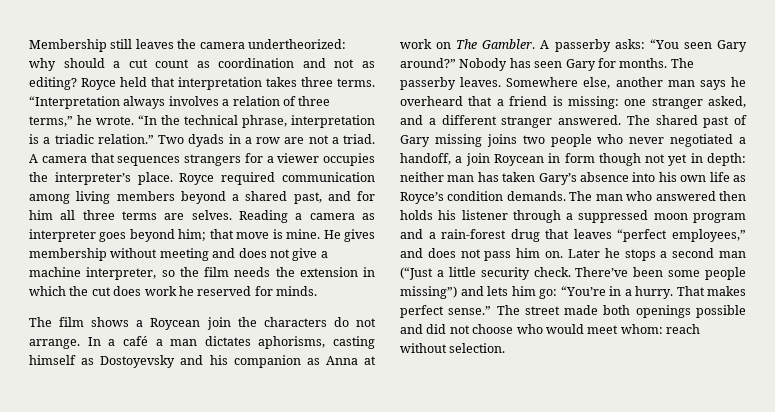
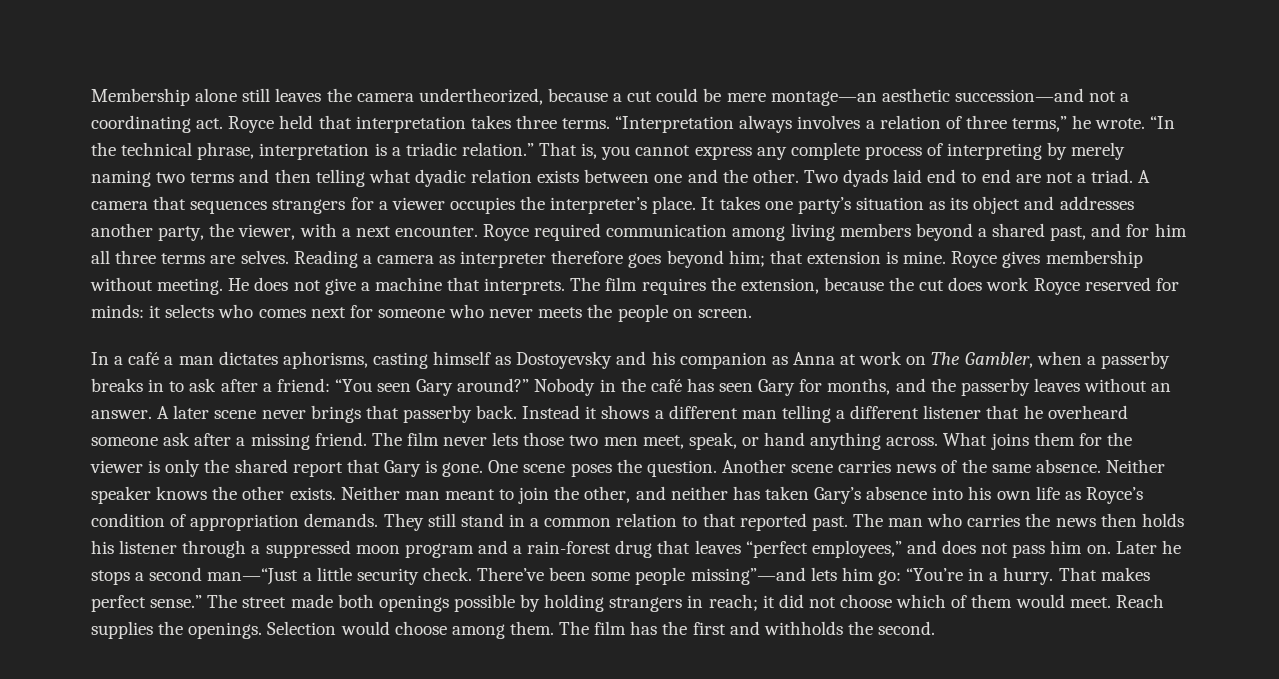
(107, 45) none -> [195,88,238,102] alone
[247,39,346,49] [29,58,375,71] [29,77,77,90] undertheorized: why should a cut count as coordination and not as editing? -> [418,88,1130,106] [91,115,224,133] undertheorized, because a cut could be mere montage—an aesthetic succession—and not a coordinating act.
[158,134,280,147] Two dyads in a row -> [539,142,1126,160] [91,169,1011,187] That is, you cannot express any complete process of interpreting by merely naming two terms and then telling what dyadic relation exists between one and the other. Two dyads laid end to end
(173, 178) none -> [701,196,1134,214] [91,223,478,241] It takes one party’s situation as its object and addresses another party, the viewer, with a next encounter.
(96, 235) none -> [551,250,624,264] therefore
[236,232,270,239] move -> [806,251,881,264] extension
[323,230,341,239] He -> [951,251,998,268] Royce
[159,248,236,261] meeting and -> [157,278,250,295] meeting. He
[86,267,375,280] [29,286,66,296] interpreter, so the film needs the extension in which -> [447,277,884,295] that interprets. The film requires the extension, because
[178,286,194,296] he -> [1033,278,1080,295] Royce
[276,286,317,296] [29,317,376,330] [29,339,80,349] minds. // The film shows a Roycean join the characters do not arrange. -> [91,304,752,322] minds: it selects who comes next for someone who never meets the people on screen. //
[482,39,645,52] Gambler. A passerby asks: -> [964,351,1170,369] [91,378,330,392] Gambler, when a passerby breaks in to ask after a friend:
(508, 64) none -> [599,378,682,392] in the café
[619,58,694,68] [400,77,746,90] [400,96,746,109] [400,115,747,128] [400,134,746,147] [400,153,746,166] [400,172,475,182] months. The passerby leaves. Somewhere else, another man says he overheard that a friend is missing: one stranger asked, and a different stranger answered. The shared past of Gary missing joins two people who never negotiated a handoff, a join Roycean in form though not yet in depth: neither man -> [827,378,1172,396] [91,405,1128,423] [91,432,1132,450] [90,459,1165,477] [91,486,728,504] months, and the passerby leaves without an answer. A later scene never brings that passerby back. Instead it shows a different man telling a different listener that he overheard someone ask after a missing friend. The film never lets those two men meet, speak, or hand anything across. What joins them for the viewer is only the shared report that Gary is gone. One scene poses the question. Another scene carries news of the same absence. Neither speaker knows the other exists. Neither man meant to join the other, and neither
[506,191,716,201] demands. The man who answered -> [170,513,1096,531] of appropriation demands. They still stand in a common relation to that reported past. The man who carries the news
[719,251,746,258] [400,267,433,280] man (“Just -> [207,568,299,585] man—“Just
[400,286,484,299] missing”) and -> [690,567,806,585] missing”—and
[400,324,700,334] [400,343,506,353] and did not choose who would meet whom: reach without selection. -> [520,594,1164,612] [91,621,936,639] by holding strangers in reach; it did not choose which of them would meet. Reach supplies the openings. Selection would choose among them. The film has the first and withholds the second.

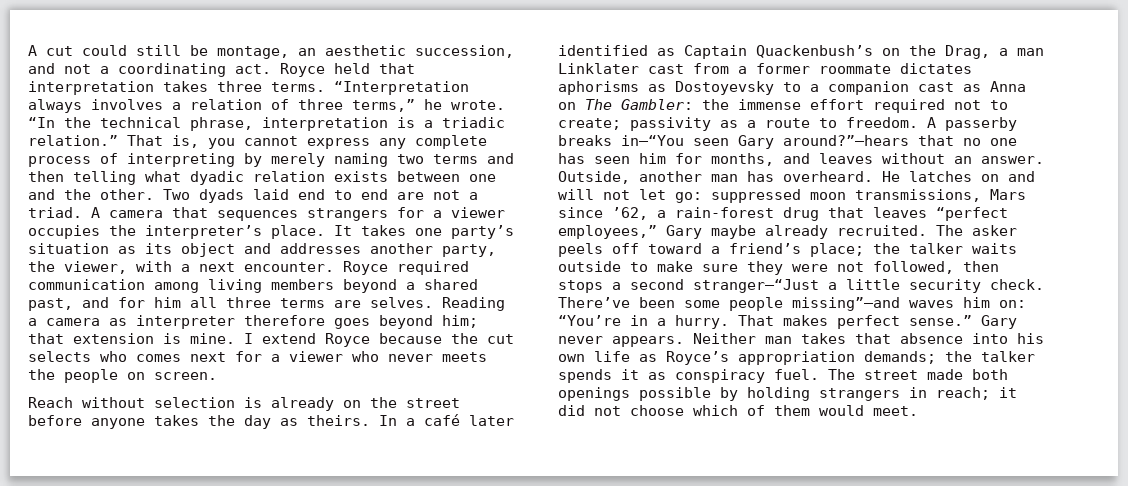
[91,88,1084,106] Membership alone still leaves the camera undertheorized, because a cut could be mere montage—an aesthetic succession—and -> [28,45,514,59] [28,63,55,74] A cut could still be montage, an aesthetic succession, and
[951,250,1143,268] [90,277,1179,295] [91,304,162,318] Royce gives membership without meeting. He does not give a machine that interprets. The film requires the extension, because the cut does work Royce reserved for minds: it -> [244,333,514,347] I extend Royce because the cut
[377,309,445,318] someone -> [271,351,343,362] a viewer
[91,351,1170,369] [91,378,682,396] In a café a man dictates aphorisms, casting himself as Dostoyevsky and his companion as Anna at work on The Gambler, when a passerby breaks in to ask after a friend: “You seen Gary around?” Nobody in the café -> [28,397,460,411] [28,414,514,429] [558,45,1044,59] [558,63,972,74] [558,81,1026,95] [558,99,1008,113] [558,117,1017,131] [558,135,1017,149] Reach without selection is already on the street before anyone takes the day as theirs. In a café later identified as Captain Quackenbush’s on the Drag, a man Linklater cast from a former roommate dictates aphorisms as Dostoyevsky to a companion cast as Anna on The Gambler: the immense effort required not to create; passivity as a route to freedom. A passerby breaks in—“You seen Gary around?”—hears that no one
[758,379,796,396] Gary -> [639,153,666,164] him
[930,378,1030,396] the passerby -> (810, 158) none
[157,405,1128,423] [91,432,1132,450] [90,459,1165,477] [91,486,1143,504] [91,513,1184,531] [91,540,508,558] A later scene never brings that passerby back. Instead it shows a different man telling a different listener that he overheard someone ask after a missing friend. The film never lets those two men meet, speak, or hand anything across. What joins them for the viewer is only the shared report that Gary is gone. One scene poses the question. Another scene carries news of the same absence. Neither speaker knows the other exists. Neither man meant to join the other, and neither has taken Gary’s absence into his own life as Royce’s condition of appropriation demands. They still stand in a common relation to that reported past. The man who carries the news then holds his listener through a suppressed moon program and -> [558,171,1035,184] [558,189,1026,203] [558,207,648,220] Outside, another man has overheard. He latches on and will not let go: suppressed moon transmissions, Mars since ’62,
[906,540,1181,558] and does not pass him on. Later he -> [666,225,1017,239] [558,243,1017,257] [558,261,999,275] Gary maybe already recruited. The asker peels off toward a friend’s place; the talker waits outside to make sure they were not followed, then
[207,568,299,585] man—“Just -> [693,279,819,293] stranger—“Just
[810,567,901,585] lets him go: -> [909,297,1026,308] waves him on:
(203, 601) none -> [981,315,1017,329] [558,333,1044,347] [558,351,1035,365] [558,369,819,383] Gary never appears. Neither man takes that absence into his own life as Royce’s appropriation demands; the talker spends it as conspiracy fuel.
[1115,594,1164,608] [91,621,936,639] Reach supplies the openings. Selection would choose among them. The film has the first and withholds the second. -> (918, 411) none

